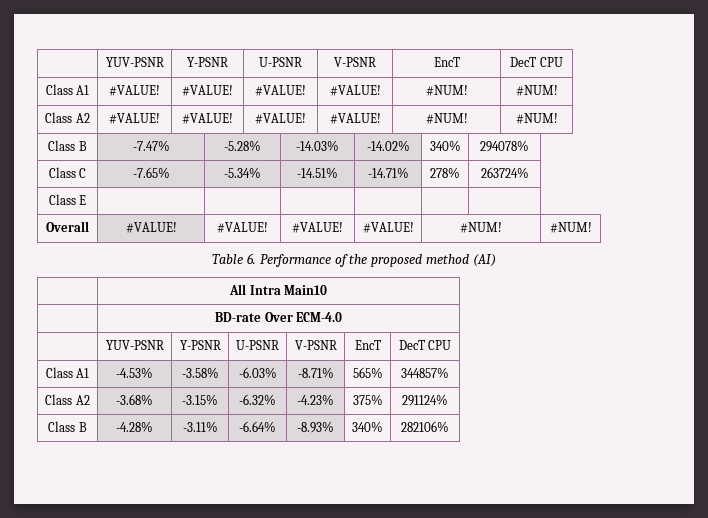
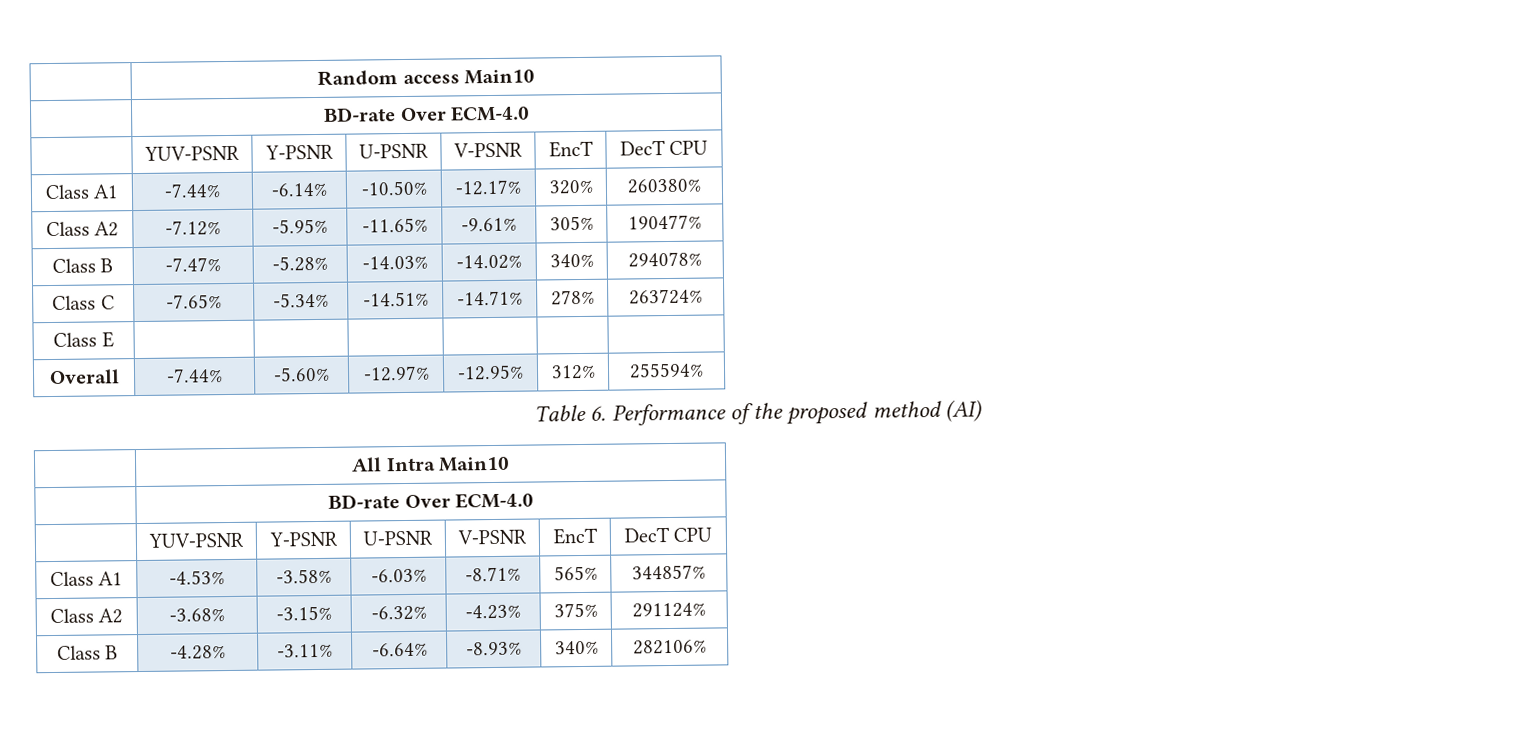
[105,57,164,67] [187,57,228,67] [259,57,302,67] [334,57,376,67] [433,57,460,67] [510,57,563,67] [45,84,90,95] [109,85,160,96] [182,85,233,96] [255,85,306,96] [329,85,381,96] [425,85,468,96] [515,85,558,96] [45,112,90,123] [109,113,160,124] [182,113,233,124] [255,113,306,124] [329,113,381,124] [425,113,468,124] [515,113,558,124] | YUV-PSNR | Y-PSNR | U-PSNR | V-PSNR | EncT | DecT CPU // Class A1 | #VALUE! | #VALUE! | #VALUE! | #VALUE! | #NUM! | #NUM! // Class A2 | #VALUE! | #VALUE! | #VALUE! | #VALUE! | #NUM! | #NUM! -> [316,69,536,86] [323,105,531,122] [144,145,240,161] [264,144,334,160] [359,143,429,159] [453,142,523,158] [548,140,594,158] [619,140,709,156] [44,184,120,200] [164,183,221,198] [271,182,328,197] [360,180,428,196] [455,179,522,196] [548,179,594,195] [626,178,702,194] [45,221,120,237] [165,220,221,236] [272,218,328,234] [361,217,428,233] [461,217,517,232] [549,215,594,231] [627,214,702,230] | Random access Main10 // | BD-rate Over ECM-4.0 // | YUV-PSNR | Y-PSNR | U-PSNR | V-PSNR | EncT | DecT CPU // Class A1 | -7.44% | -6.14% | -10.50% | -12.17% | 320% | 260380% // Class A2 | -7.12% | -5.95% | -11.65% | -9.61% | 305% | 190477%
[125,222,177,233] [217,222,268,233] [292,222,343,233] [362,222,414,233] [460,222,502,233] [549,222,592,233] #VALUE! | #VALUE! | #VALUE! | #VALUE! | #NUM! | #NUM! -> [166,368,223,383] [273,366,330,382] [362,365,430,382] [457,364,524,381] [550,364,596,380] [628,362,704,379] -7.44% | -5.60% | -12.97% | -12.95% | 312% | 255594%

